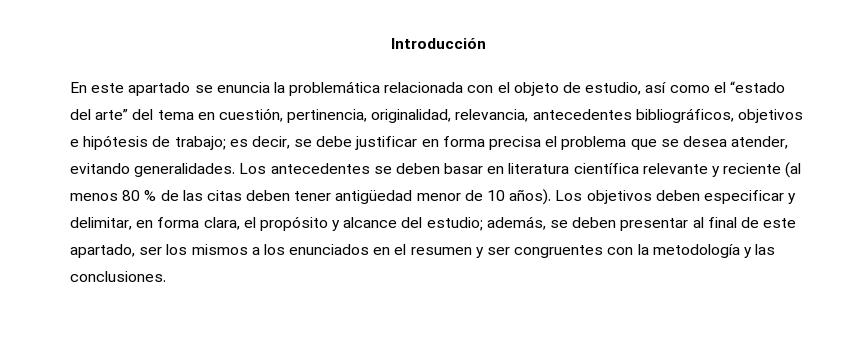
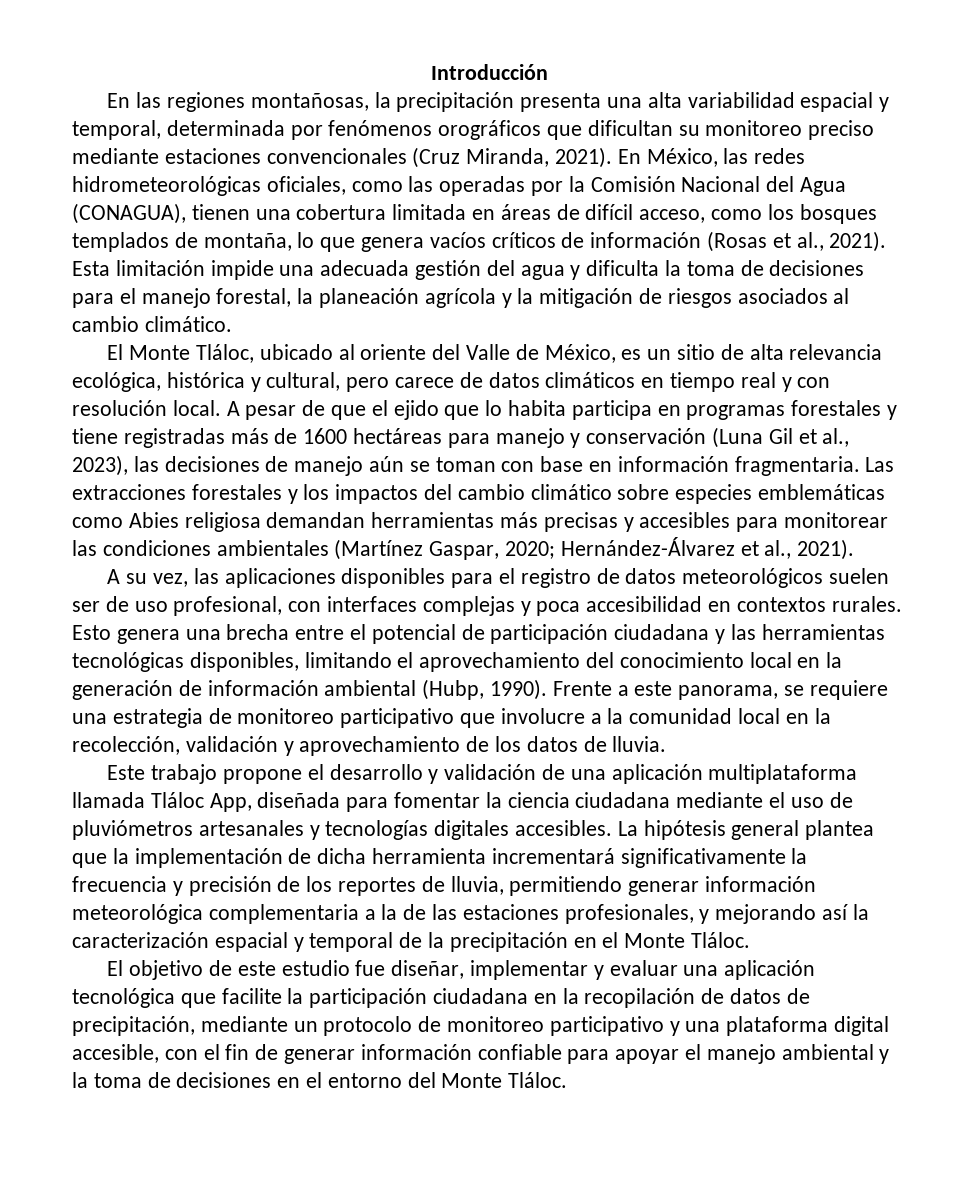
[91,81,785,96] [70,108,804,123] [70,135,789,150] [70,162,802,178] [70,189,797,205] [70,216,797,231] [70,244,776,258] [70,271,166,282] este apartado se enuncia la problemática relacionada con el objeto de estudio, así como el “estado del arte” del tema en cuestión, pertinencia, originalidad, relevancia, antecedentes bibliográficos, objetivos e hipótesis de trabajo; es decir, se debe justificar en forma precisa el problema que se desea atender, evitando generalidades. Los antecedentes se deben basar en literatura científica relevante y reciente (al menos 80 % de las citas deben tener antigüedad menor de 10 años). Los objetivos deben especificar y delimitar, en forma clara, el propósito y alcance del estudio; además, se deben presentar al final de este apartado, ser los mismos a los enunciados en el resumen y ser congruentes con la metodología y las conclusiones. -> [136,92,890,112] [72,120,875,140] [72,147,806,168] [72,176,847,196] [72,203,877,224] [72,231,887,252] [72,260,865,280] [72,288,850,308] [72,316,232,332] [107,344,883,363] [72,372,831,392] [72,400,898,420] [72,427,850,448] [72,455,895,476] [72,484,886,504] [72,512,889,532] [72,537,855,560] [107,568,890,588] [72,596,902,616] [72,624,885,644] [72,652,843,672] [72,679,888,700] [72,708,831,728] [72,736,667,756] [107,764,858,784] [72,792,853,812] [72,820,875,840] [72,848,808,868] [72,876,817,896] [72,904,869,924] [72,932,751,952] [107,960,816,980] [72,988,810,1008] [72,1016,890,1036] [72,1044,890,1064] [72,1072,568,1088] las regiones montañosas, la precipitación presenta una alta variabilidad espacial y temporal, determinada por fenómenos orográficos que dificultan su monitoreo preciso mediante estaciones convencionales (Cruz Miranda, 2021). En México, las redes hidrometeorológicas oficiales, como las operadas por la Comisión Nacional del Agua (CONAGUA), tienen una cobertura limitada en áreas de difícil acceso, como los bosques templados de montaña, lo que genera vacíos críticos de información (Rosas et al., 2021). Esta limitación impide una adecuada gestión del agua y dificulta la toma de decisiones para el manejo forestal, la planeación agrícola y la mitigación de riesgos asociados al cambio climático. // El Monte Tláloc, ubicado al oriente del Valle de México, es un sitio de alta relevancia ecológica, histórica y cultural, pero carece de datos climáticos en tiempo real y con resolución local. A pesar de que el ejido que lo habita participa en programas forestales y tiene registradas más de 1600 hectáreas para manejo y conservación (Luna Gil et al., 2023), las decisiones de manejo aún se toman con base en información fragmentaria. Las extracciones forestales y los impactos del cambio climático sobre especies emblemáticas como Abies religiosa demandan herramientas más precisas y accesibles para monitorear las condiciones ambientales (Martínez Gaspar, 2020; Hernández-Álvarez et al., 2021). // A su vez, las aplicaciones disponibles para el registro de datos meteorológicos suelen ser de uso profesional, con interfaces complejas y poca accesibilidad en contextos rurales. Esto genera una brecha entre el potencial de participación ciudadana y las herramientas tecnológicas disponibles, limitando el aprovechamiento del conocimiento local en la generación de información ambiental (Hubp, 1990). Frente a este panorama, se requiere una estrategia de monitoreo participativo que involucre a la comunidad local en la recolección, validación y aprovechamiento de los datos de lluvia. // Este trabajo propone el desarrollo y validación de una aplicación multiplataforma llamada Tláloc App, diseñada para fomentar la ciencia ciudadana mediante el uso de pluviómetros artesanales y tecnologías digitales accesibles. La hipótesis general plantea que la implementación de dicha herramienta incrementará significativamente la frecuencia y precisión de los reportes de lluvia, permitiendo generar información meteorológica complementaria a la de las estaciones profesionales, y mejorando así la caracterización espacial y temporal de la precipitación en el Monte Tláloc. // El objetivo de este estudio fue diseñar, implementar y evaluar una aplicación tecnológica que facilite la participación ciudadana en la recopilación de datos de precipitación, mediante un protocolo de monitoreo participativo y una plataforma digital accesible, con el fin de generar información confiable para apoyar el manejo ambiental y la toma de decisiones en el entorno del Monte Tláloc.

